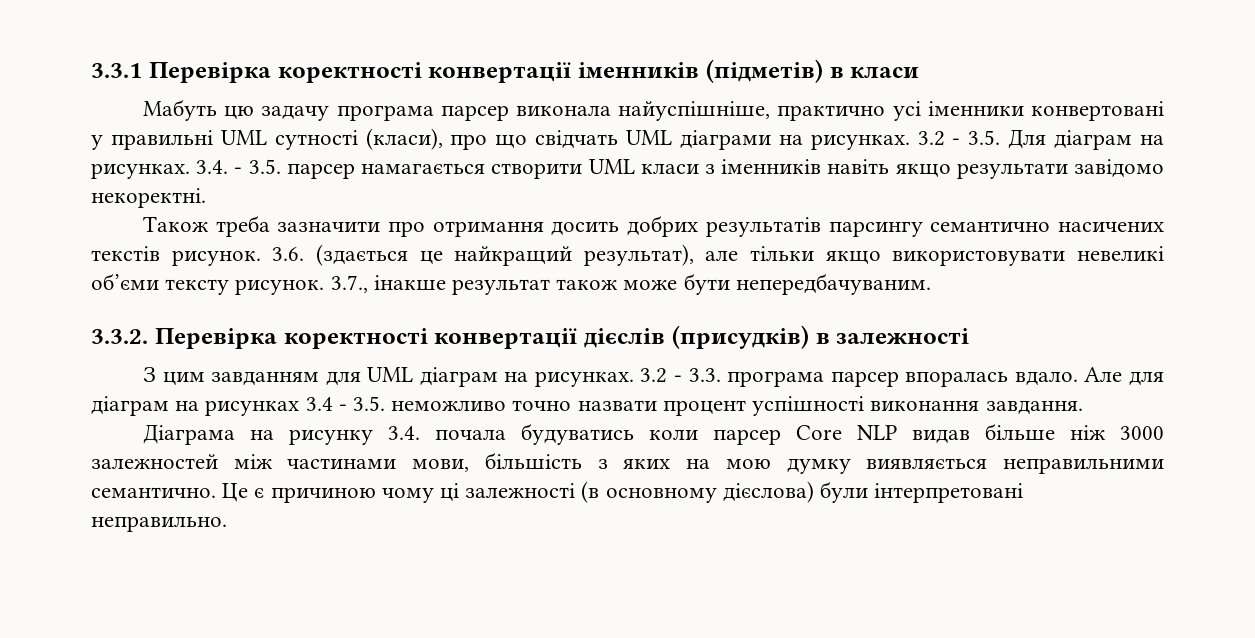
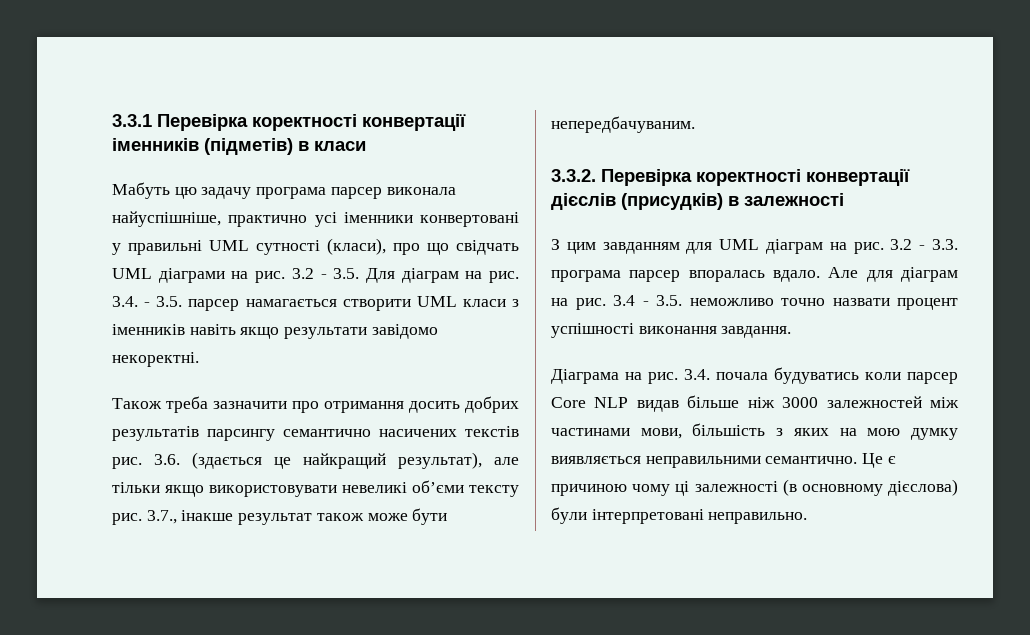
[810,134,910,150] рисунках. -> [255,271,286,283] рис.
[91,163,190,179] рисунках. -> [488,271,519,283] рис.
[171,250,261,266] рисунок. -> [112,457,142,469] рис.
[235,279,325,295] рисунок. -> [112,513,142,525] рис.
[534,371,634,387] рисунках. -> [853,242,884,254] рис.
[205,400,300,416] рисунках -> [575,298,606,310] рис.
[288,429,373,445] рисунку -> [648,372,678,384] рис.

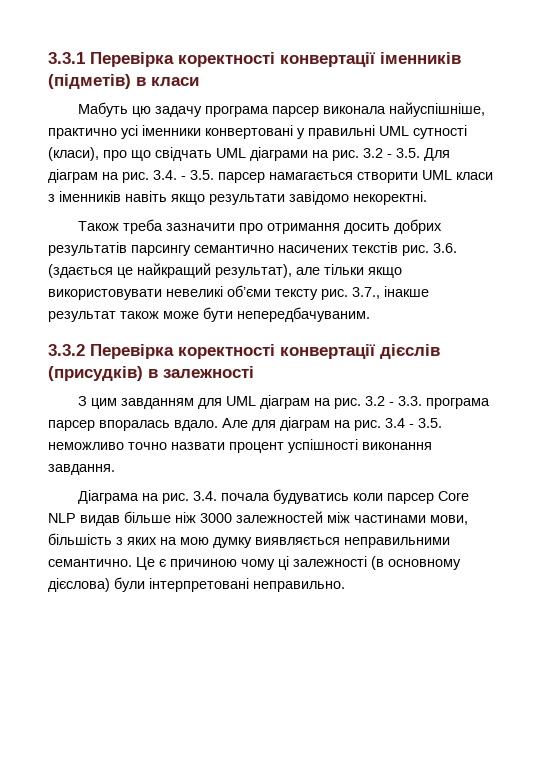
[551,169,596,182] 3.3.2. -> [48,344,85,356] 3.3.2

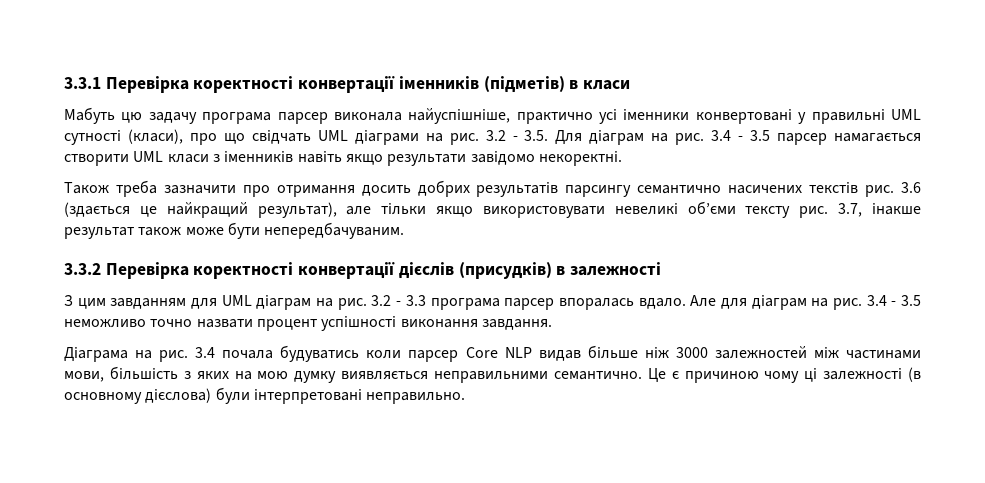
[153,170,214,180] 3.4. - 3.5. -> [711,130,771,141] 3.4 - 3.5
[433,243,457,253] 3.6. -> [900,182,921,193] 3.6
[352,287,380,299] 3.7., -> [838,203,863,217] 3.7,
[398,396,423,406] 3.3. -> [405,295,426,306] 3.3
[418,418,442,428] 3.5. -> [900,295,921,306] 3.5
[193,491,218,501] 3.4. -> [195,347,216,358] 3.4

